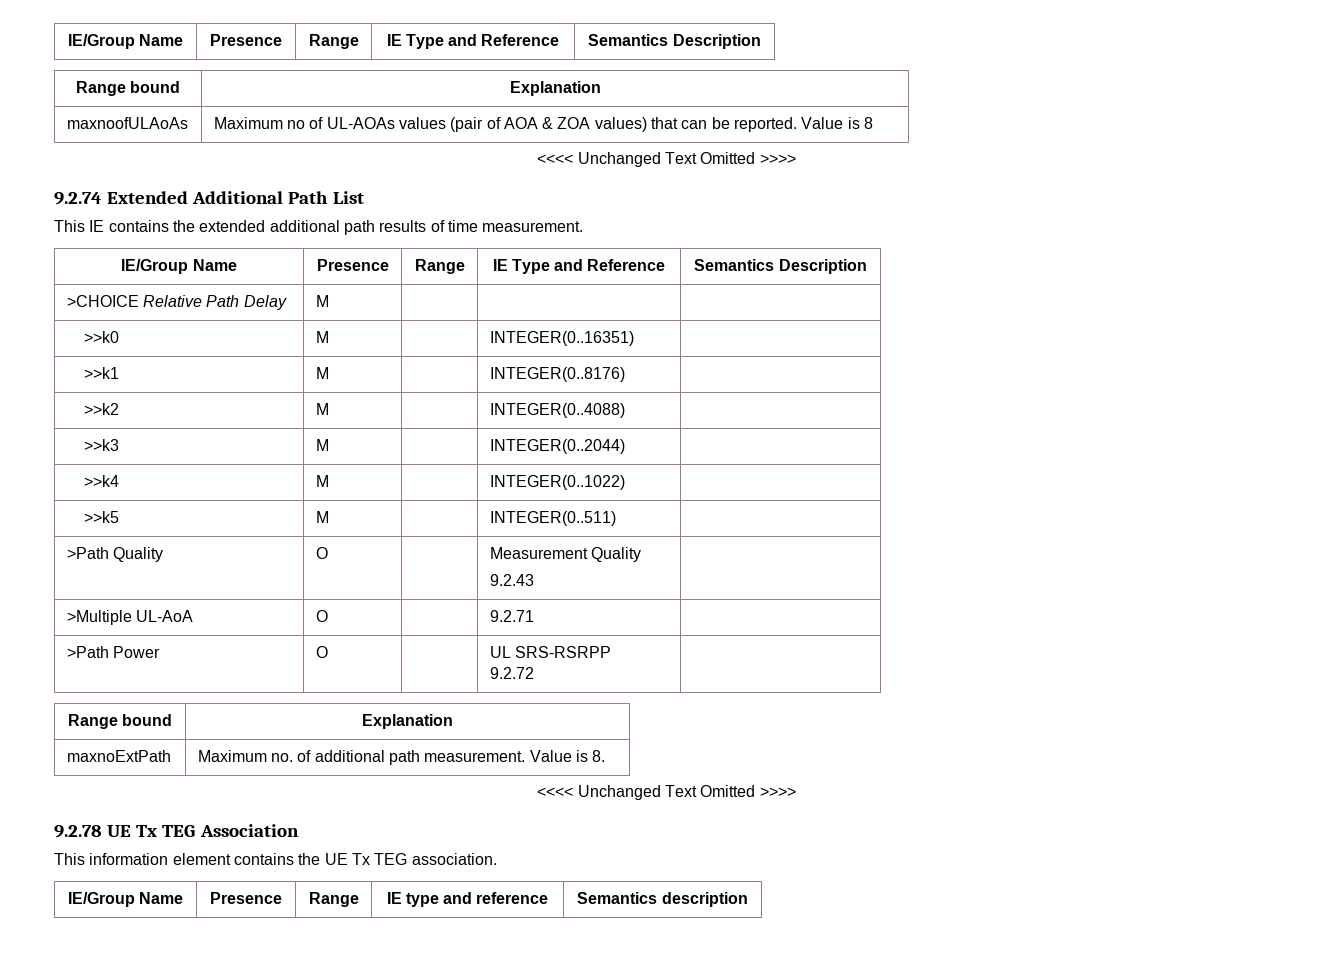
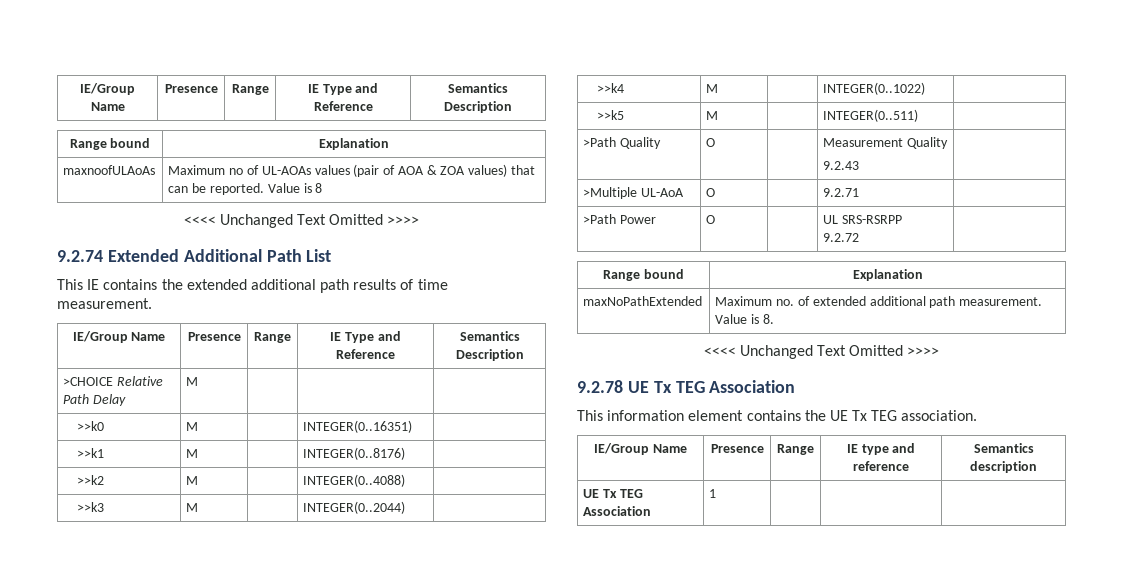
[66,750,171,762] maxnoExtPath -> [583,296,703,306] maxNoPathExtended
(312, 756) none -> [812,296,866,306] extended
(748, 899) none -> [583,489,644,498] [583,506,652,516] [709,489,717,498] // UE Tx TEG Association | 1 | | |

